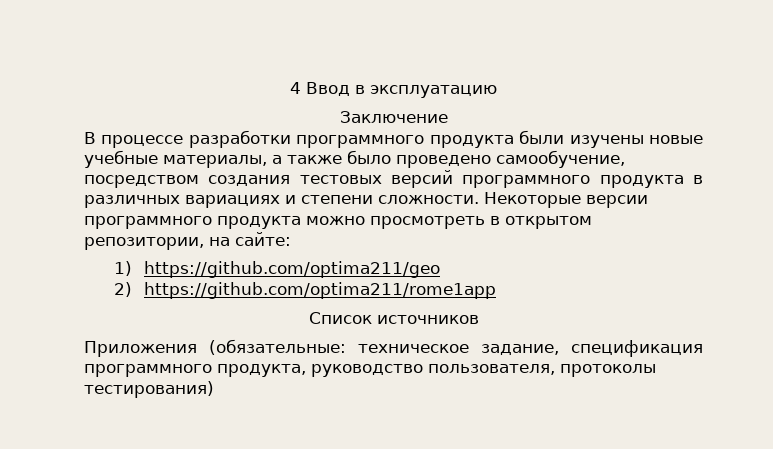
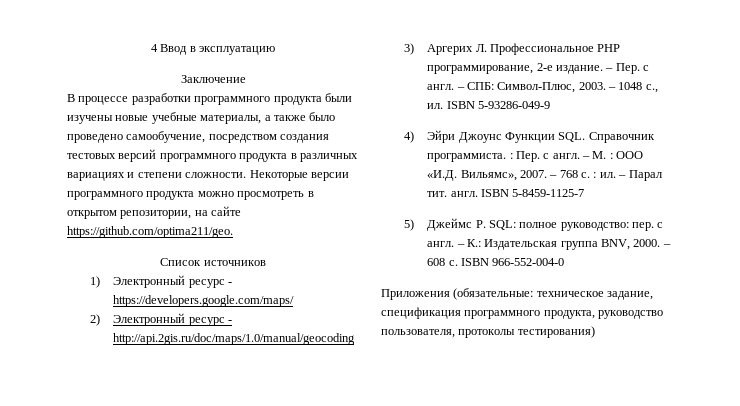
[235,232,291,246] [114,261,441,278] [114,282,497,299] [308,312,479,324] сайте: // 1) https://github.com/optima211/geo // 2) https://github.com/optima211/rome1app // Список источников -> [211,206,242,216] [67,226,233,238] [160,258,266,266] [90,275,232,288] [113,295,295,307] [90,313,232,326] [113,333,356,345] [404,43,621,55] [427,63,650,74] [427,82,658,93] [427,101,550,109] [404,130,655,143] [427,151,644,162] [427,170,662,181] [427,189,585,197] [404,218,664,231] [427,239,671,250] [427,258,565,266] сайте https://github.com/optima211/geo. // Список источников // 1) Электронный ресурс - https://developers.google.com/maps/ // 2) Электронный ресурс - http://api.2gis.ru/doc/maps/1.0/manual/geocoding // 3) Аргерих Л. Профессиональное PHP программирование, 2-е издание. – Пер. с англ. – СПБ: Символ-Плюс, 2003. – 1048 с., ил. ISBN 5-93286-049-9 // 4) Эйри Джоунс Функции SQL. Справочник программиста. : Пер. с англ. – М. : ООО «И.Д. Вильямс», 2007. – 768 с. : ил. – Парал тит. англ. ISBN 5-8459-1125-7 // 5) Джеймс Р. SQL: полное руководство: пер. с англ. – К.: Издательская группа BNV, 2000. – 608 с. ISBN 966-552-004-0

